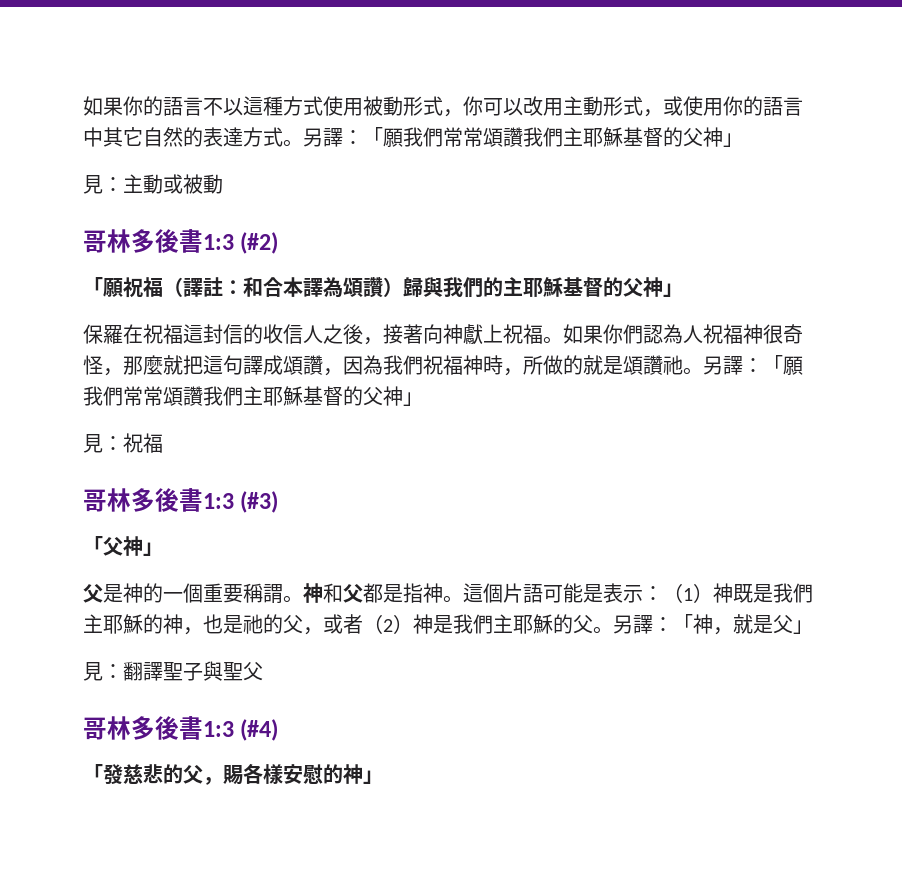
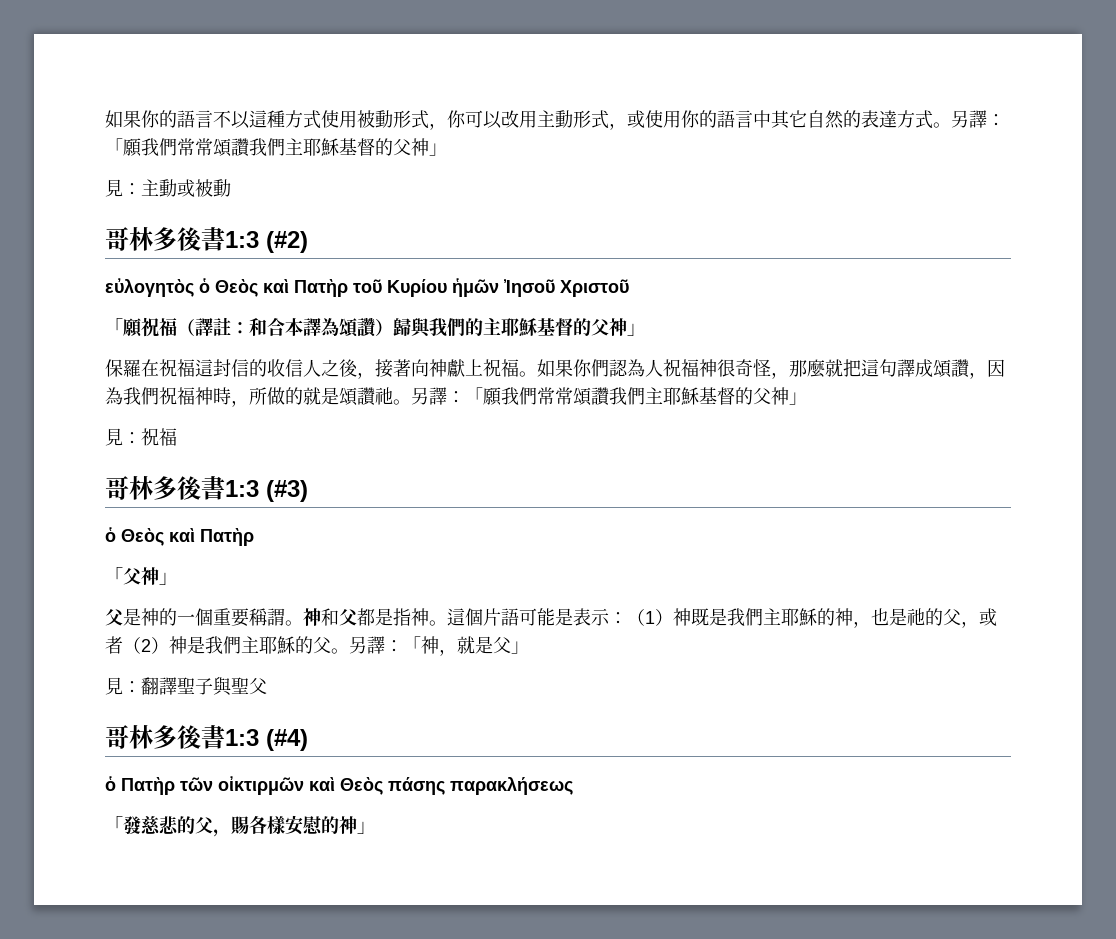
(279, 243) none -> [105,278,629,297] // εὐλογητὸς ὁ Θεὸς καὶ Πατὴρ τοῦ Κυρίου ἡμῶν Ἰησοῦ Χριστοῦ
(279, 502) none -> [105,527,254,546] // ὁ Θεὸς καὶ Πατὴρ
(279, 730) none -> [105,776,573,795] // ὁ Πατὴρ τῶν οἰκτιρμῶν καὶ Θεὸς πάσης παρακλήσεως

